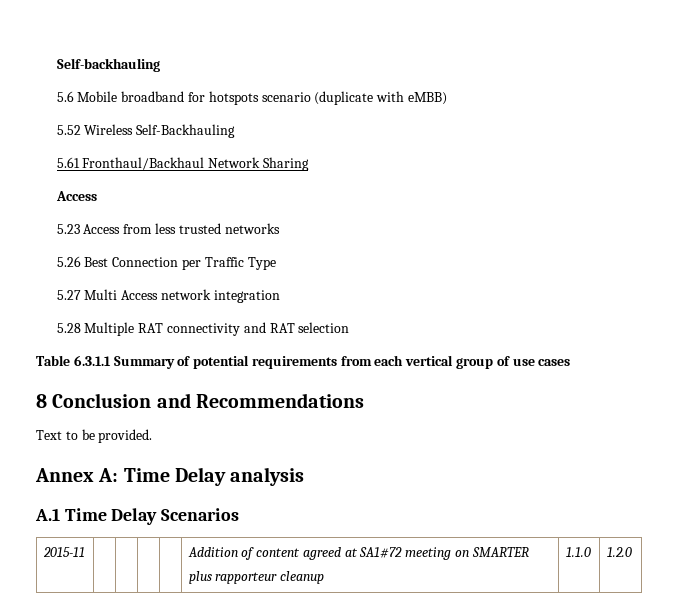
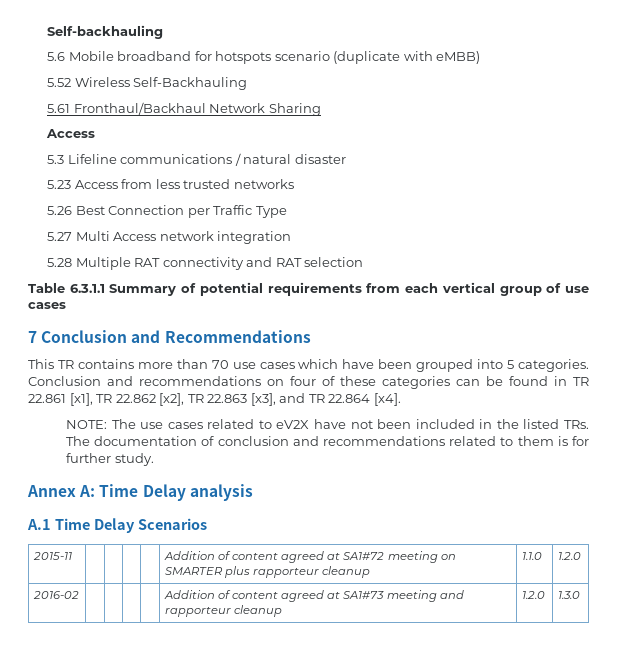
(97, 196) none -> [47,153,346,166] // 5.3 Lifeline communications / natural disaster
[36,394,47,408] 8 -> [28,331,37,343] 7
[36,429,153,443] Text to be provided. -> [28,359,589,372] [28,376,589,389] [28,393,401,406] [66,419,589,429] [66,436,589,446] [66,453,154,466] This TR contains more than 70 use cases which have been grouped into 5 categories. Conclusion and recommendations on four of these categories can be found in TR 22.861 [x1], TR 22.862 [x2], TR 22.863 [x3], and TR 22.864 [x4]. // NOTE: The use cases related to eV2X have not been included in the listed TRs. The documentation of conclusion and recommendations related to them is for further study.
(632, 552) none -> [32,591,79,599] [163,590,464,602] [164,605,283,617] [521,591,545,599] [557,591,580,599] // 2016-02 | | | | | Addition of content agreed at SA1#73 meeting and rapporteur cleanup | 1.2.0 | 1.3.0

